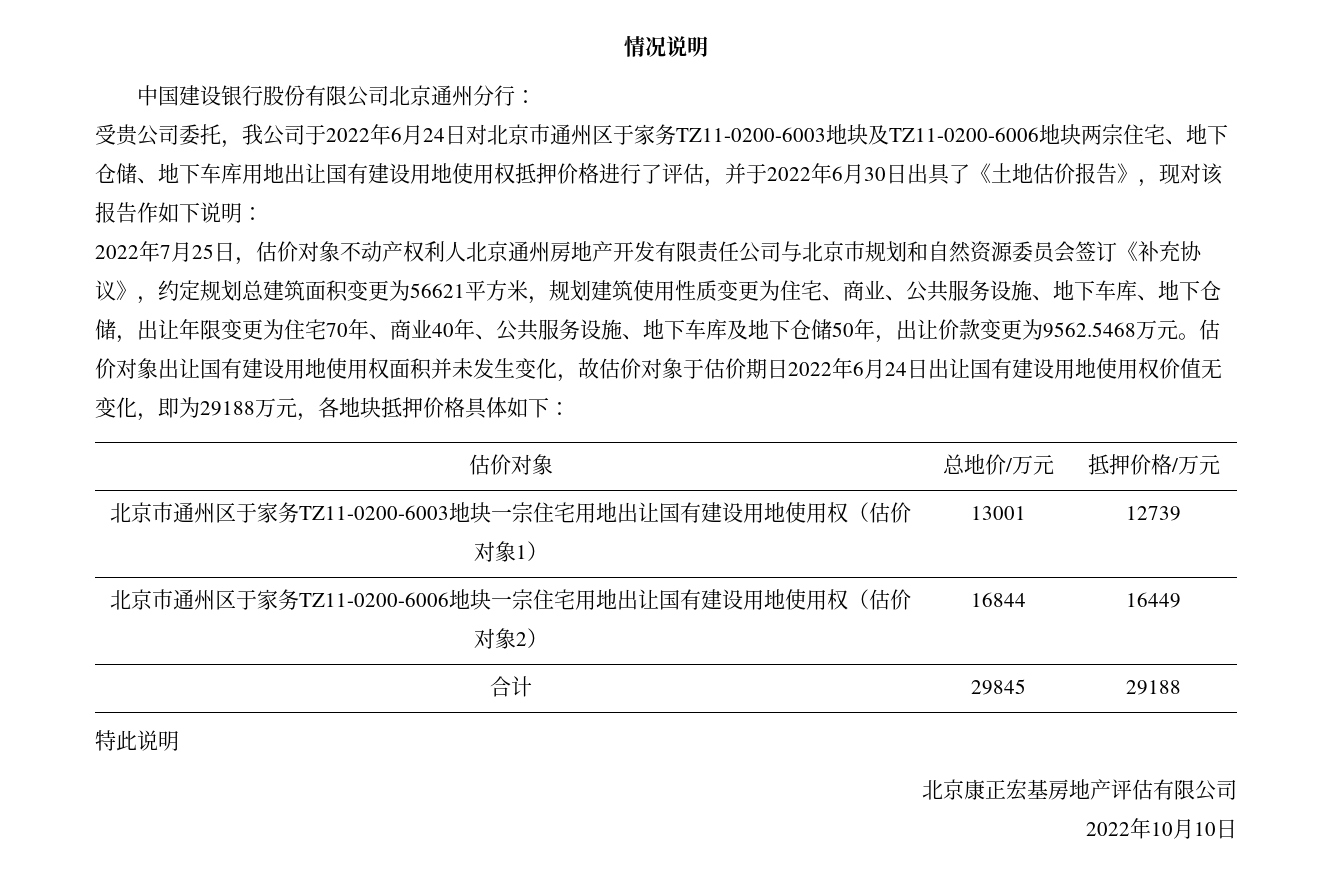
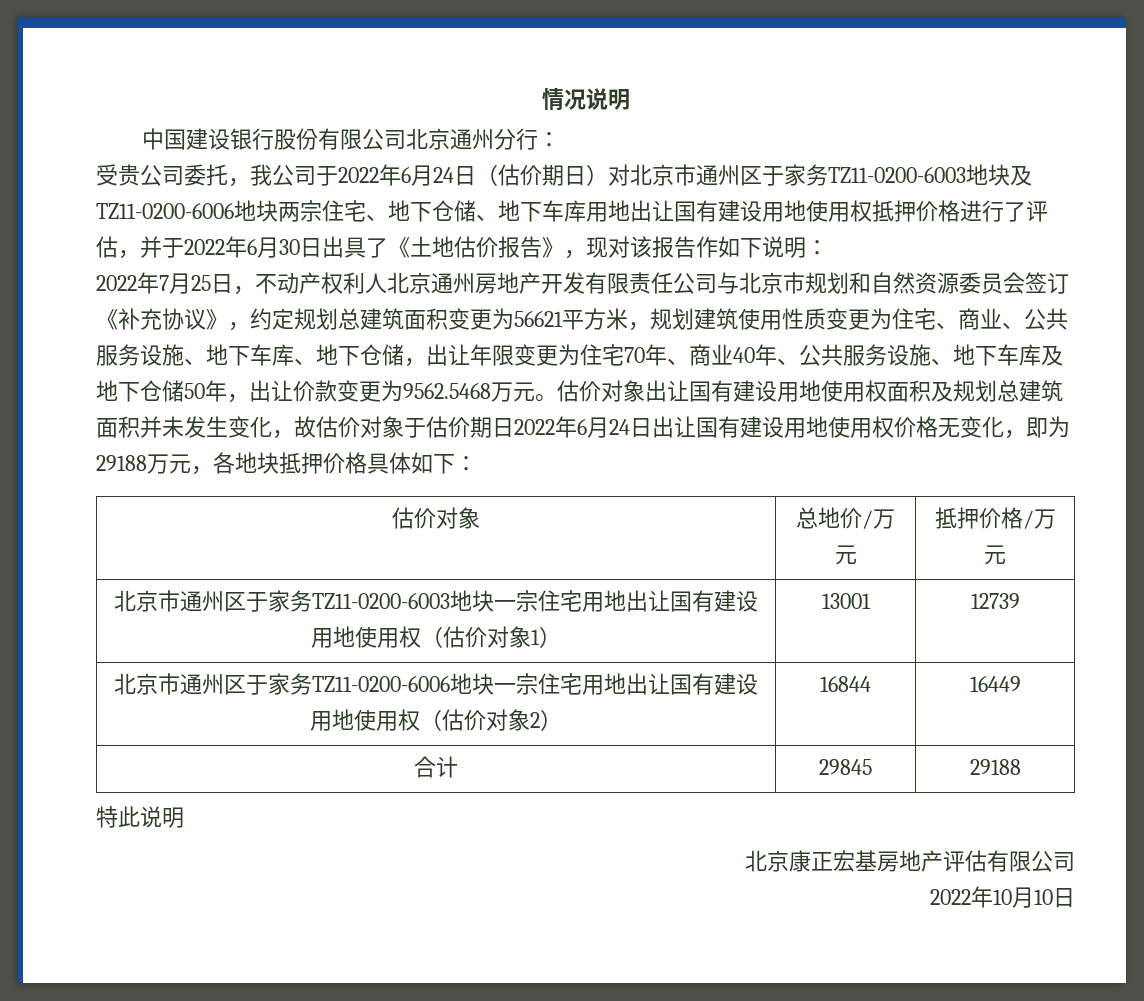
(466, 135) none -> [476,164,608,186] （估价期日）
[256,241,340,262] 估价对象 -> (255, 290) none
(432, 369) none -> [931,380,1063,402] [96,416,140,438] 及规划总建筑面积
[1180,358,1201,379] 值 -> [916,416,938,438] 格

